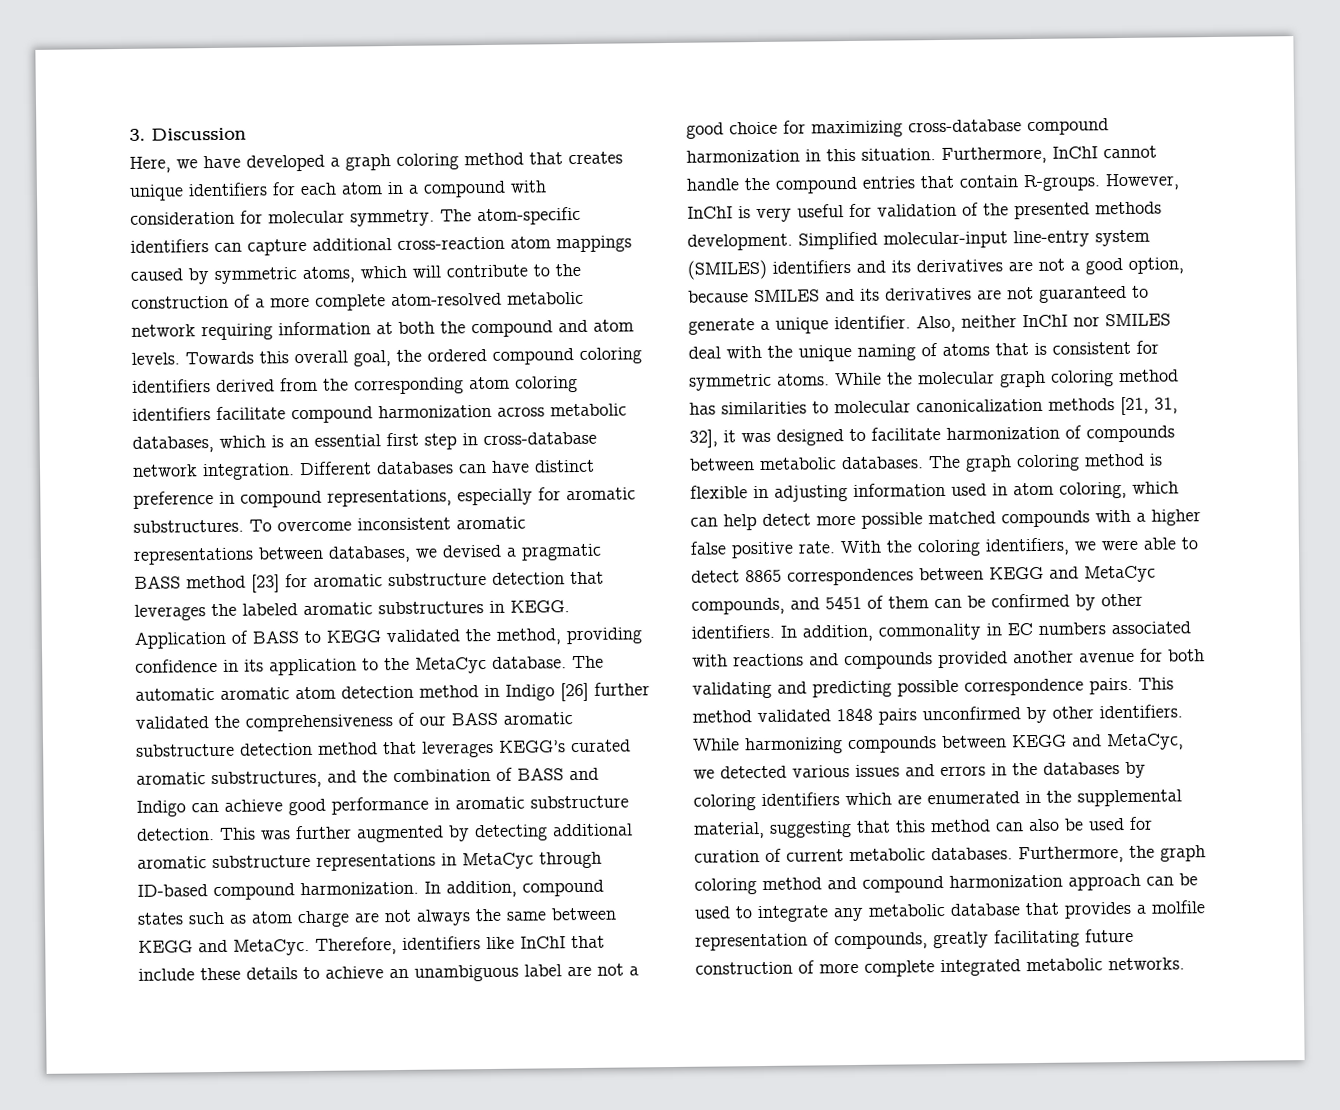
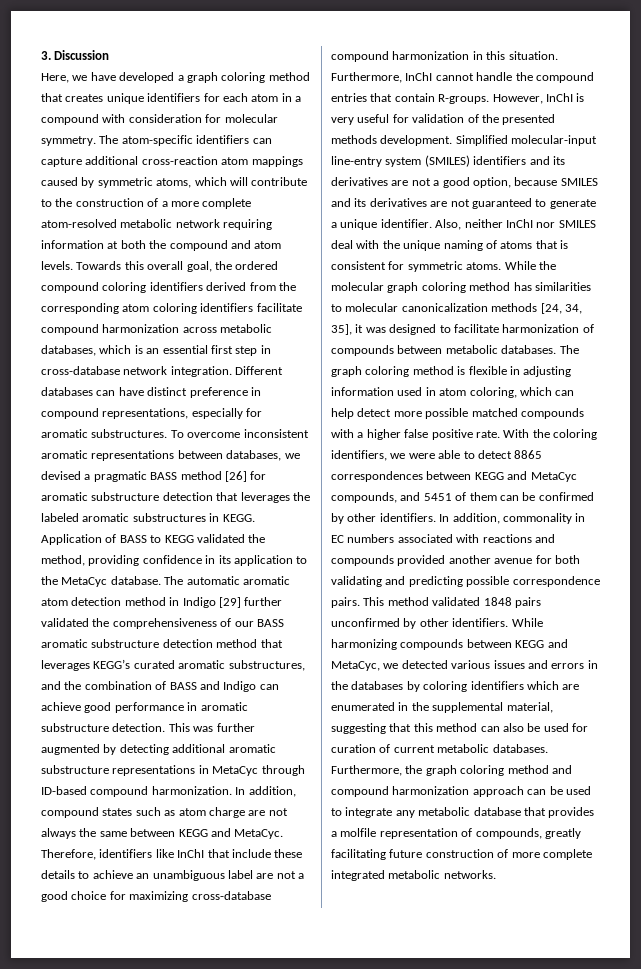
[251,574,280,593] [23] -> [224,471,247,482] [26]
[560,682,589,702] [26] -> [218,597,241,608] [29]
[1120,396,1178,416] [689,429,718,448] [21, 31, 32], -> [540,303,582,314] [331,324,352,335] [24, 34, 35],

